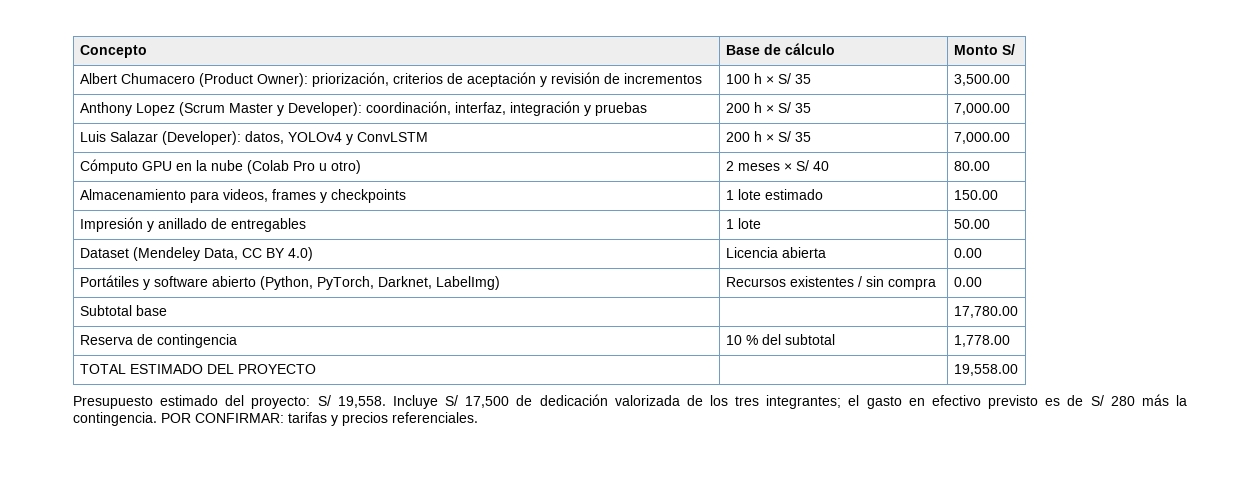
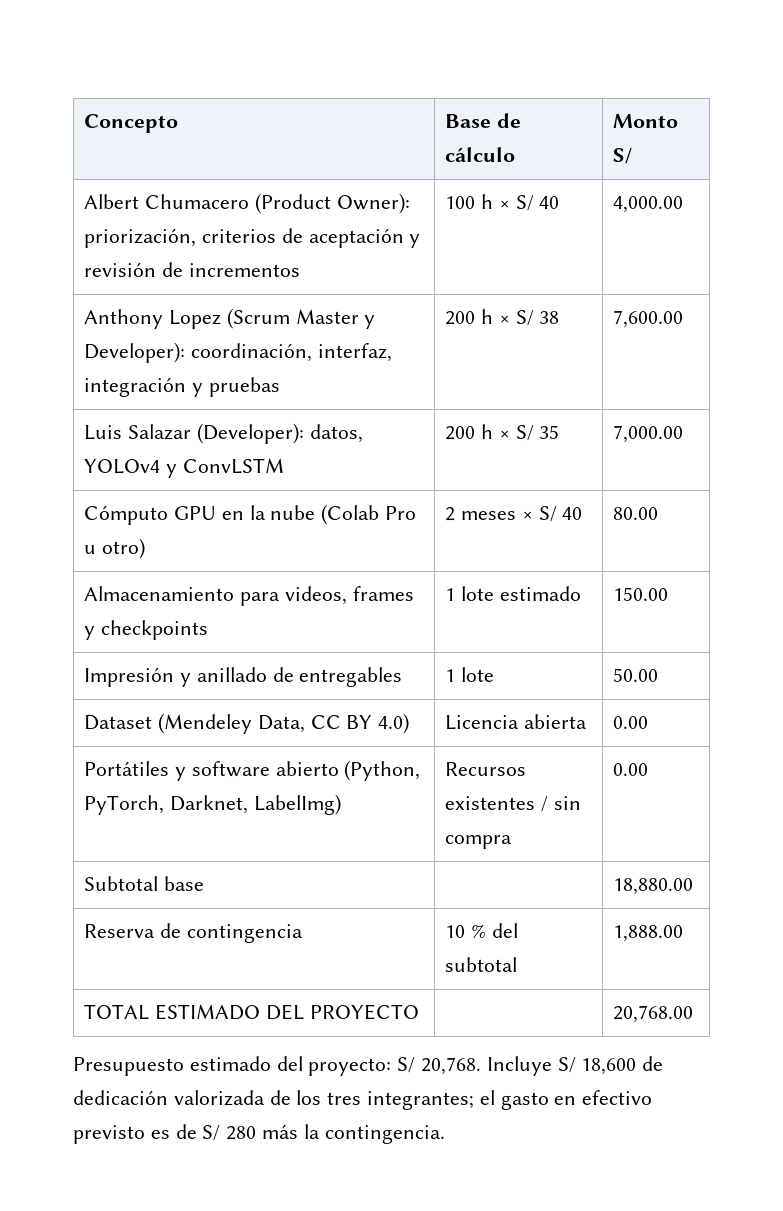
[794,74,811,84] [953,74,1010,86] 35 | 3,500.00 -> [539,196,560,209] [613,196,684,213] 40 | 4,000.00
[794,103,811,113] [953,103,1010,115] 35 | 7,000.00 -> [539,311,560,324] [613,310,684,328] 38 | 7,600.00
[953,306,1018,318] 17,780.00 -> [613,878,694,895] 18,880.00
[953,335,1010,347] 1,778.00 -> [613,925,684,942] 1,888.00
[953,364,1018,376] 19,558.00 -> [613,1005,694,1023] 20,768.00
[337,396,386,408] 19,558. -> [421,1057,482,1075] 20,768.
[465,396,510,408] 17,500 -> [581,1058,637,1075] 18,600
[161,412,478,426] POR CONFIRMAR: tarifas y precios referenciales. -> (445, 1134) none

